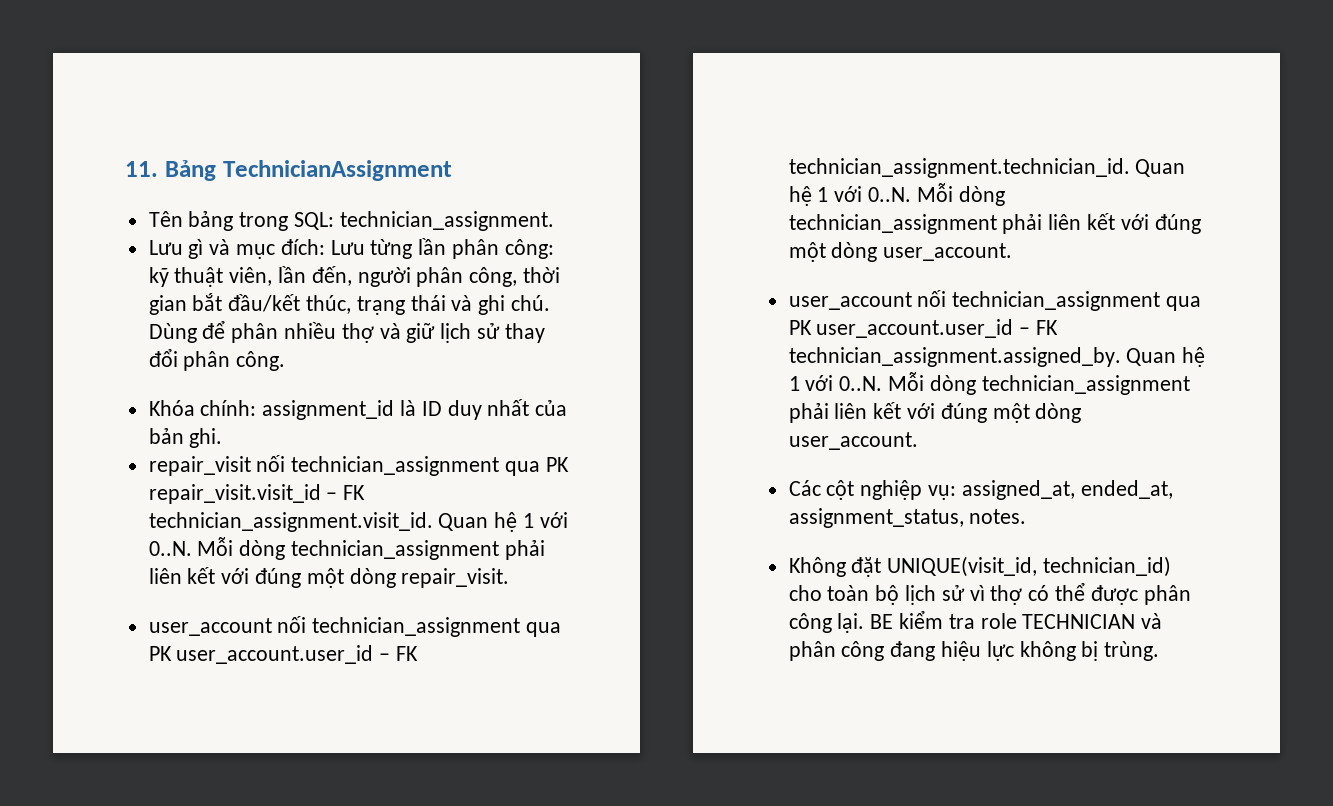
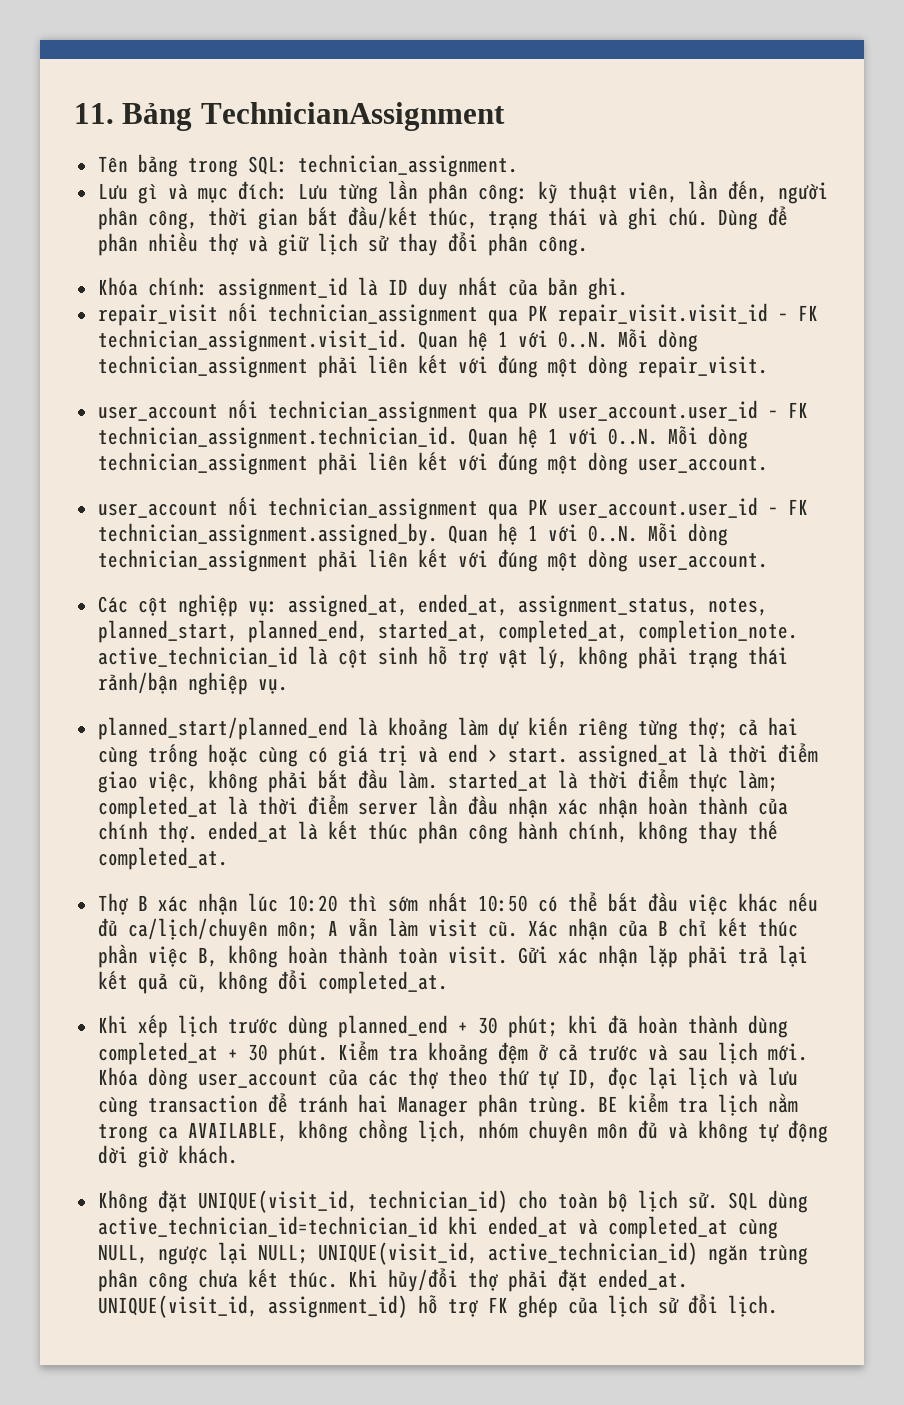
[969,509,1027,524] notes. -> [707,598,768,616] [97,620,798,643] [97,646,788,669] [97,672,288,695] [97,717,798,740] [97,743,818,767] [97,769,778,793] [97,795,788,819] [97,821,778,844] [97,847,228,870] [97,892,818,915] [97,918,798,941] [97,944,808,968] [97,970,448,994] [97,1015,788,1038] [97,1041,808,1065] [97,1067,798,1090] [97,1093,798,1117] [97,1119,828,1143] [97,1145,238,1168] notes, planned_start, planned_end, started_at, completed_at, completion_note. active_technician_id là cột sinh hỗ trợ vật lý, không phải trạng thái rảnh/bận nghiệp vụ. // planned_start/planned_end là khoảng làm dự kiến riêng từng thợ; cả hai cùng trống hoặc cùng có giá trị và end > start. assigned_at là thời điểm giao việc, không phải bắt đầu làm. started_at là thời điểm thực làm; completed_at là thời điểm server lần đầu nhận xác nhận hoàn thành của chính thợ. ended_at là kết thúc phân công hành chính, không thay thế completed_at. // Thợ B xác nhận lúc 10:20 thì sớm nhất 10:50 có thể bắt đầu việc khác nếu đủ ca/lịch/chuyên môn; A vẫn làm visit cũ. Xác nhận của B chỉ kết thúc phần việc B, không hoàn thành toàn visit. Gửi xác nhận lặp phải trả lại kết quả cũ, không đổi completed_at. // Khi xếp lịch trước dùng planned_end + 30 phút; khi đã hoàn thành dùng completed_at + 30 phút. Kiểm tra khoảng đệm ở cả trước và sau lịch mới. Khóa dòng user_account của các thợ theo thứ tự ID, đọc lại lịch và lưu cùng transaction để tránh hai Manager phân trùng. BE kiểm tra lịch nằm trong ca AVAILABLE, không chồng lịch, nhóm chuyên môn đủ và không tự động dời giờ khách.
[941,583,1191,605] [788,611,1163,633] [788,641,1160,661] sử vì thợ có thể được phân công lại. BE kiểm tra role TECHNICIAN và phân công đang hiệu lực không bị trùng. -> [687,1190,808,1213] [97,1216,778,1239] [97,1242,808,1265] [97,1268,688,1292] [97,1294,778,1318] sử. SQL dùng active_technician_id=technician_id khi ended_at và completed_at cùng NULL, ngược lại NULL; UNIQUE(visit_id, active_technician_id) ngăn trùng phân công chưa kết thúc. Khi hủy/đổi thợ phải đặt ended_at. UNIQUE(visit_id, assignment_id) hỗ trợ FK ghép của lịch sử đổi lịch.

